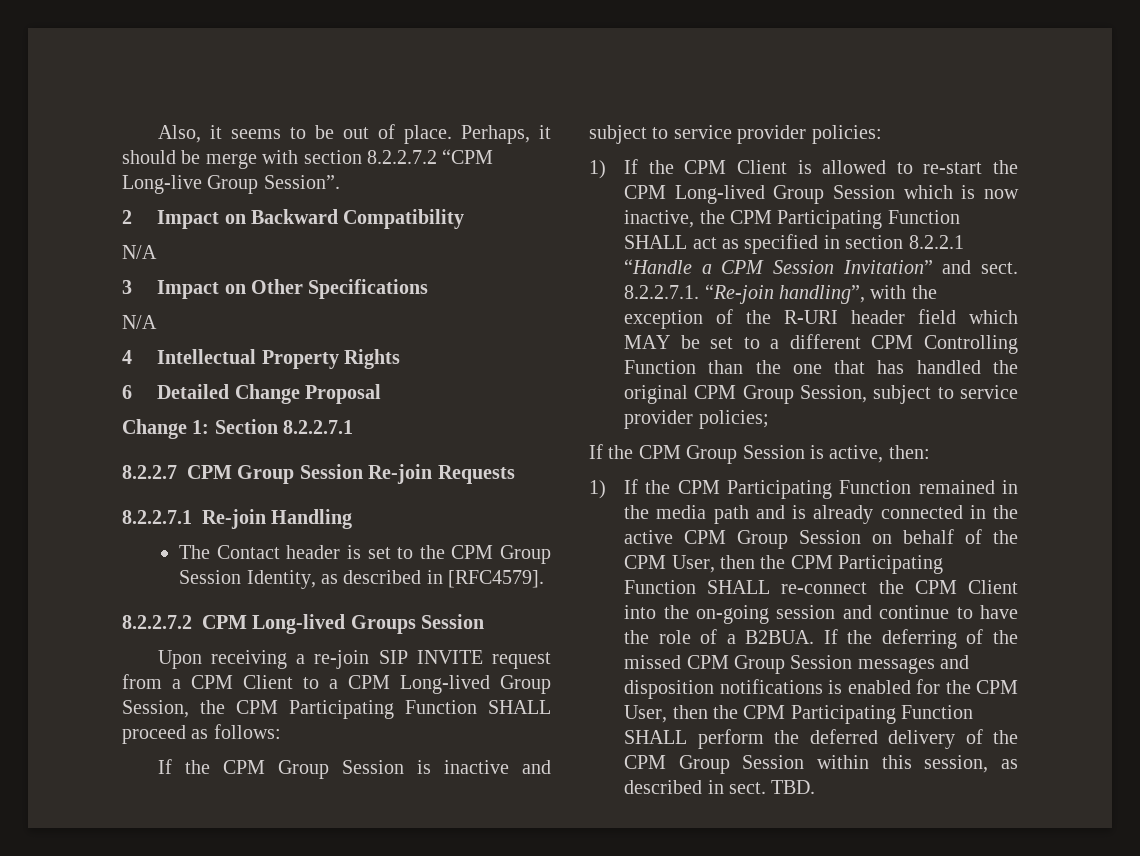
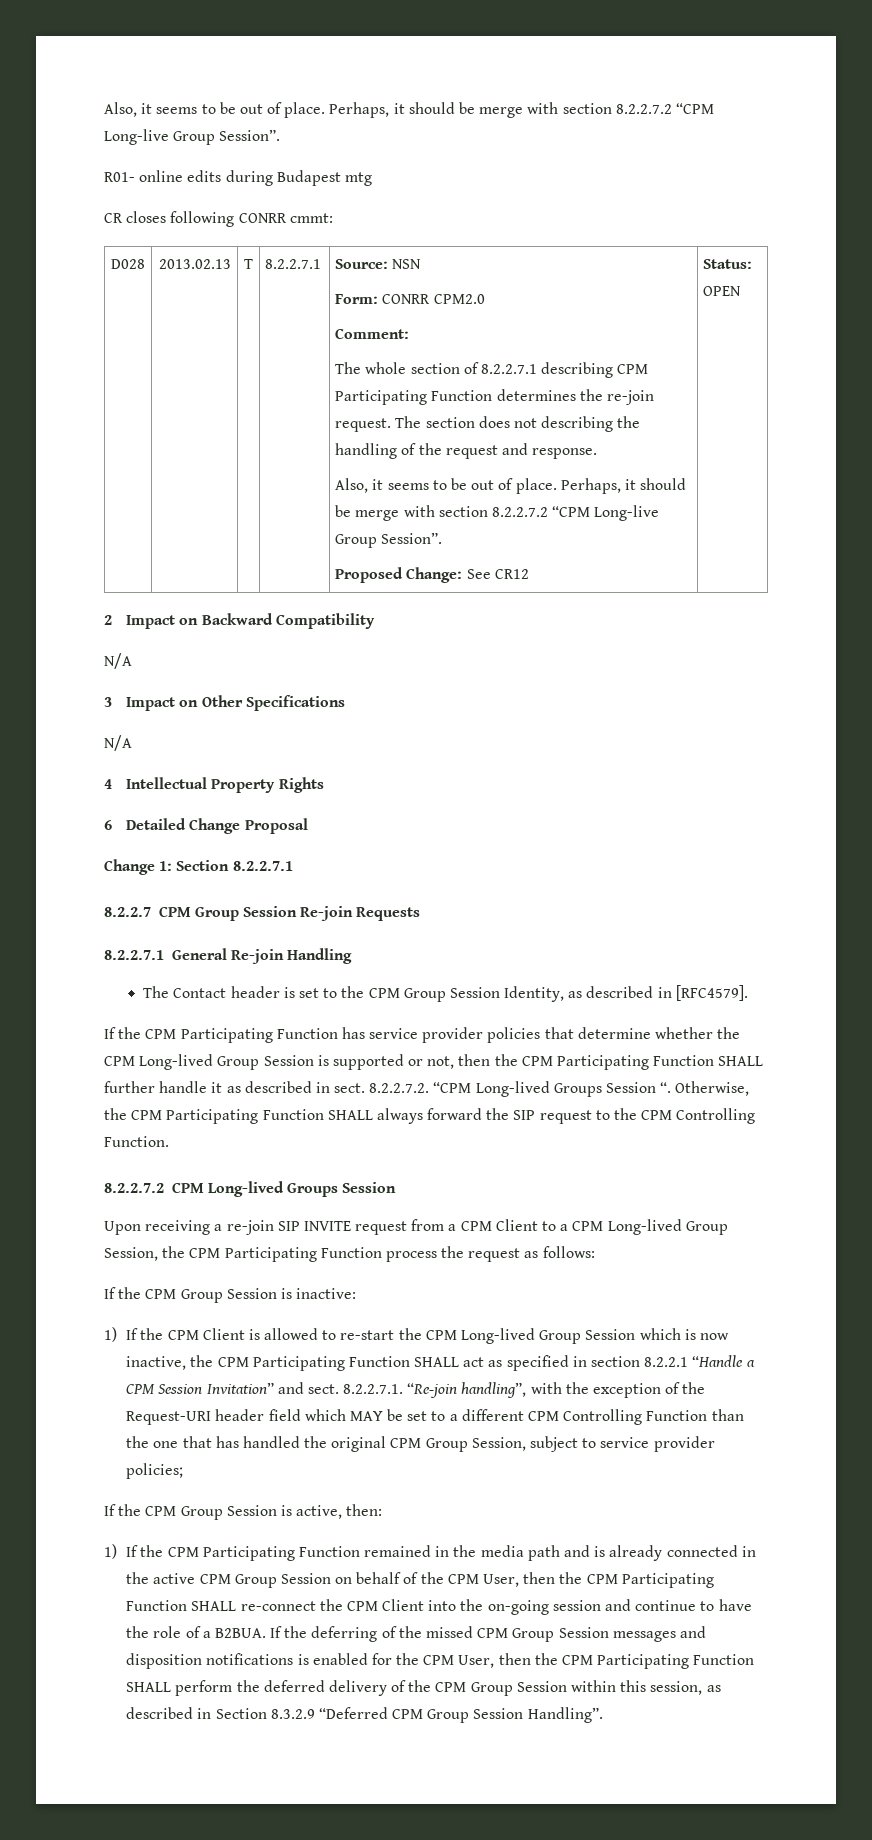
(340, 182) none -> [104,170,372,186] [104,211,333,227] [111,259,145,269] [158,259,231,269] [244,259,253,269] [265,259,322,269] [335,259,422,269] [335,294,485,304] [335,328,410,339] [335,362,649,378] [335,389,655,405] [335,416,641,432] [335,443,598,459] [335,478,687,494] [335,505,660,521] [335,532,443,548] [335,567,529,583] [703,259,753,269] [703,286,742,296] // R01- online edits during Budapest mtg // CR closes following CONRR cmmt: // D028 | 2013.02.13 | T | 8.2.2.7.1 | Source: NSN // Form: CONRR CPM2.0 // Comment: // The whole section of 8.2.2.7.1 describing CPM Participating Function determines the re-join request. The section does not describing the handling of the request and response. // Also, it seems to be out of place. Perhaps, it should be merge with section 8.2.2.7.2 “CPM Long-live Group Session”. // Proposed Change: See CR12 | Status: OPEN
(192, 517) none -> [171,948,227,960] General
(545, 579) none -> [104,1027,741,1043] [104,1054,764,1070] [104,1081,750,1097] [104,1108,756,1124] [104,1136,169,1147] // If the CPM Participating Function has service provider policies that determine whether the CPM Long-lived Group Session is supported or not, then the CPM Participating Function SHALL further handle it as described in sect. 8.2.2.7.2. “CPM Long-lived Groups Session “. Otherwise, the CPM Participating Function SHALL always forward the SIP request to the CPM Controlling Function.
[488,700,551,714] [122,725,186,744] SHALL proceed -> [385,1246,521,1262] process the request
[443,760,551,774] [589,125,882,144] inactive and subject to service provider policies: -> [296,1288,357,1299] inactive:
[784,310,839,324] R-URI -> [126,1411,212,1425] Request-URI
[728,780,816,794] sect. TBD. -> [215,1707,603,1723] Section 8.3.2.9 “Deferred CPM Group Session Handling”.

